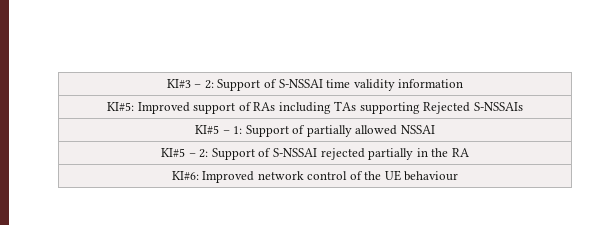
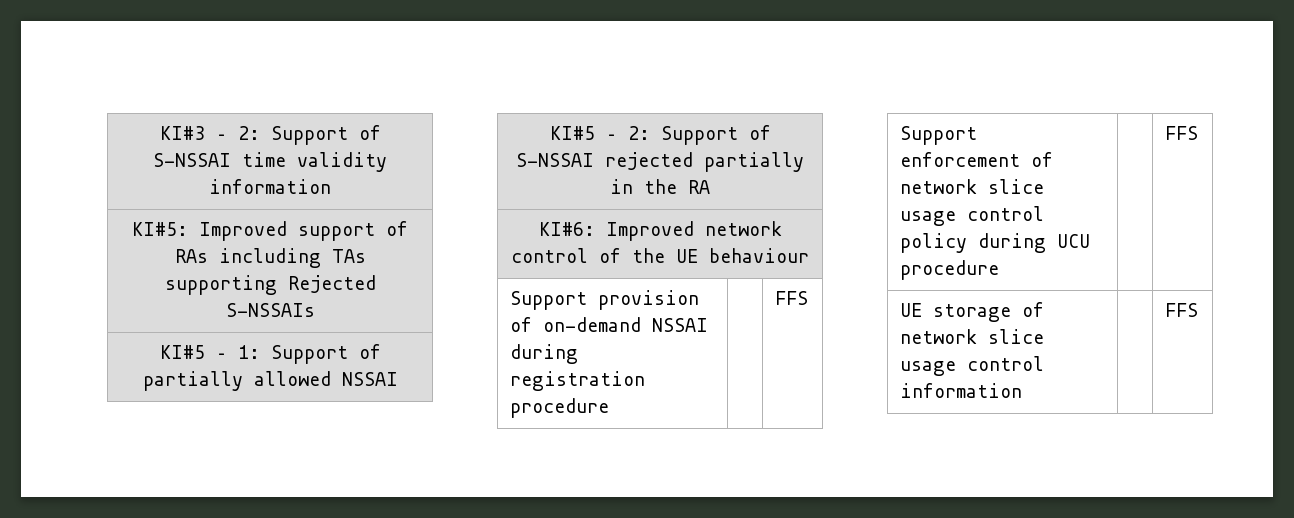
(459, 176) none -> [509,290,699,310] [509,317,708,332] [509,344,578,364] [509,371,645,391] [509,398,609,418] [774,291,808,305] [899,126,977,145] [899,152,1053,167] [899,179,1044,194] [899,206,1044,226] [899,233,1090,253] [899,260,999,280] [1164,126,1198,140] [899,302,1044,322] [899,329,1044,344] [899,356,1044,376] [899,383,1022,398] [1164,303,1198,317] // Support provision of on-demand NSSAI during registration procedure | | FFS // Support enforcement of network slice usage control policy during UCU procedure | | FFS // UE storage of network slice usage control information | | FFS

